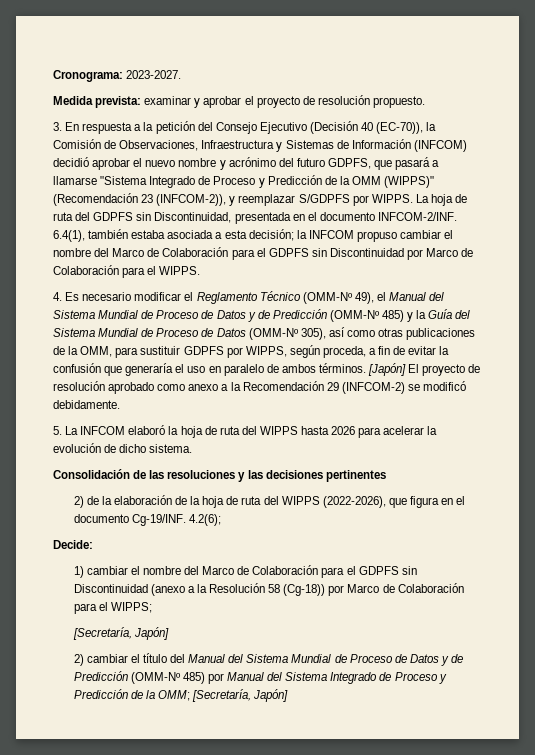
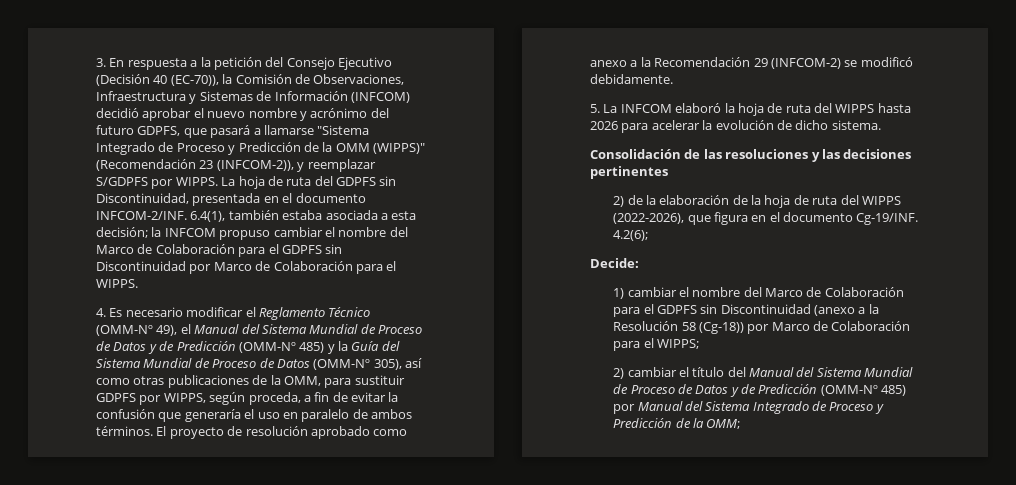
[53,70,182,82] [53,95,425,108] Cronograma: 2023-2027. // Medida prevista: examinar y aprobar el proyecto de resolución propuesto. // -> (96, 62) none
[368,363,407,376] [Japón] -> (153, 431) none
[72,627,169,640] // [Secretaría, Japón] -> (699, 344) none
[192,689,289,702] [Secretaría, Japón] -> (741, 424) none

